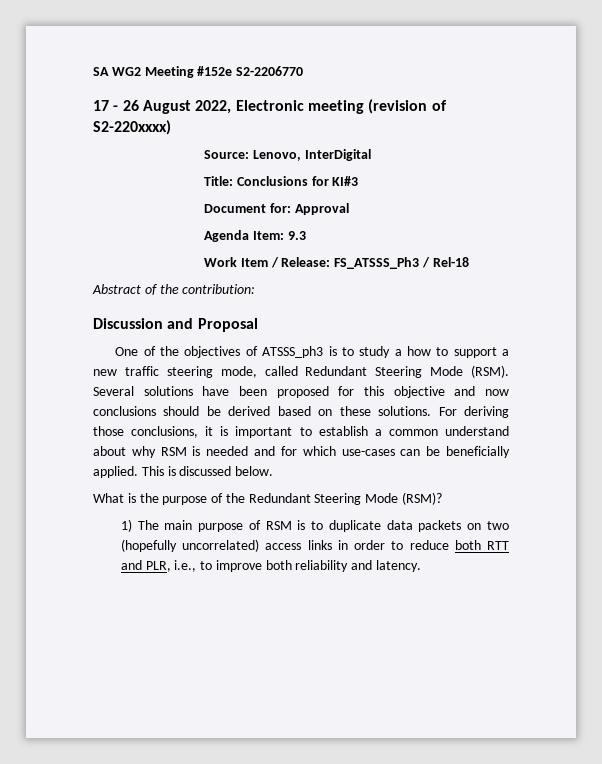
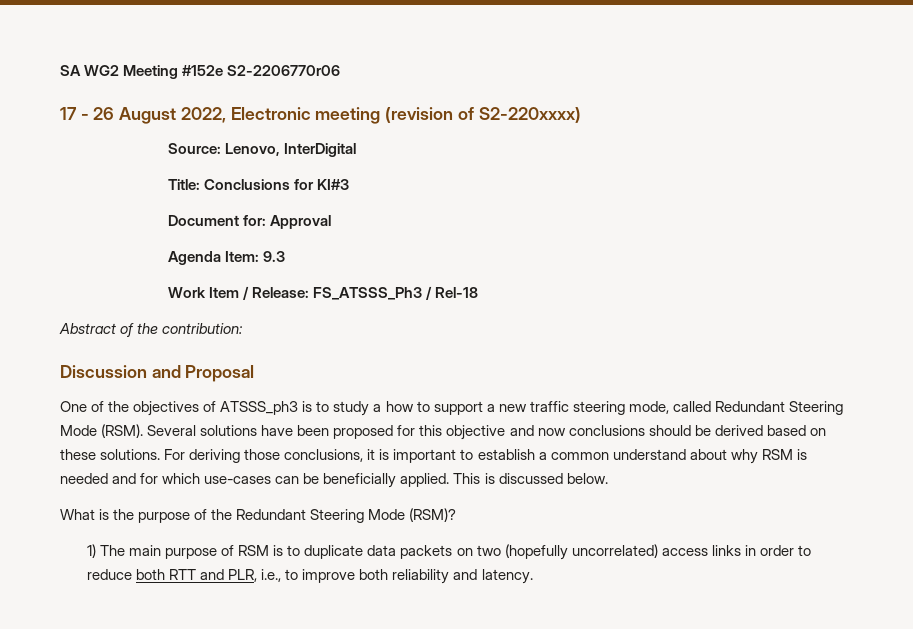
[236,66,304,76] S2-2206770 -> [227,65,341,76] S2-2206770r06

